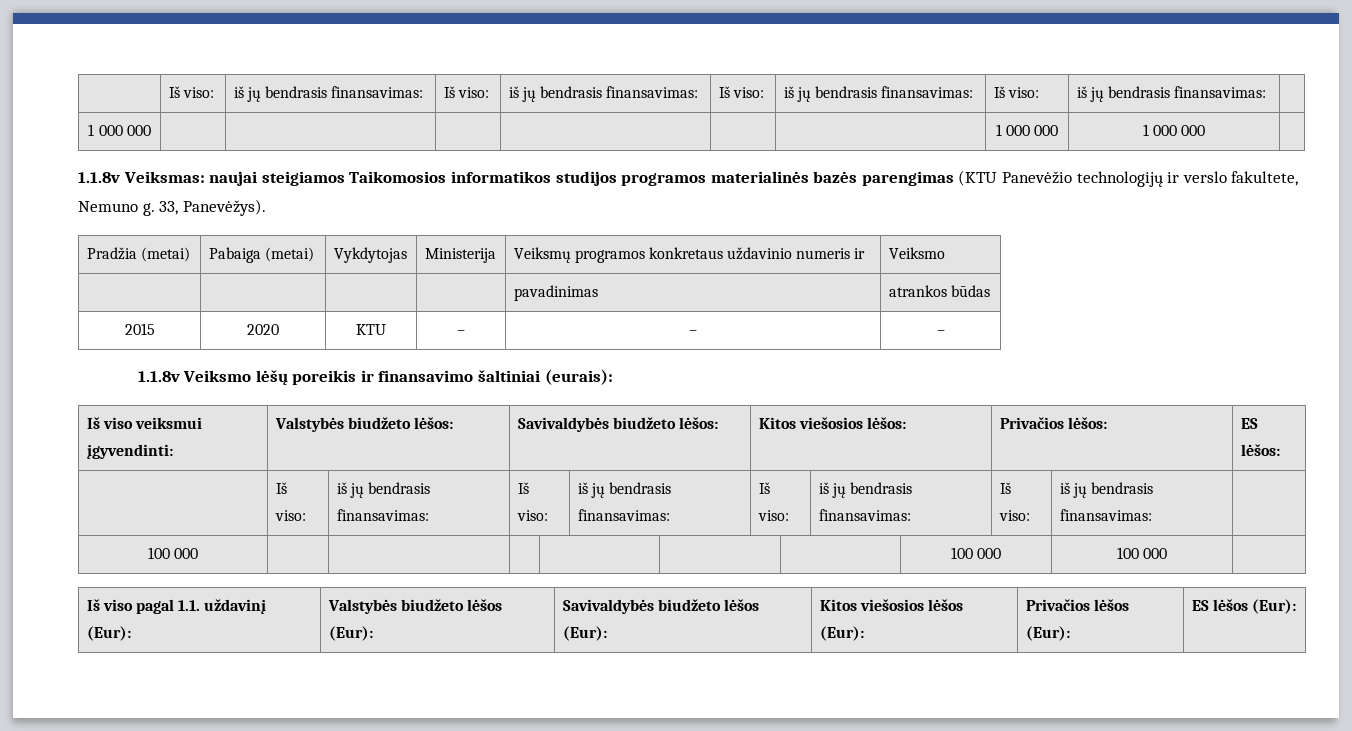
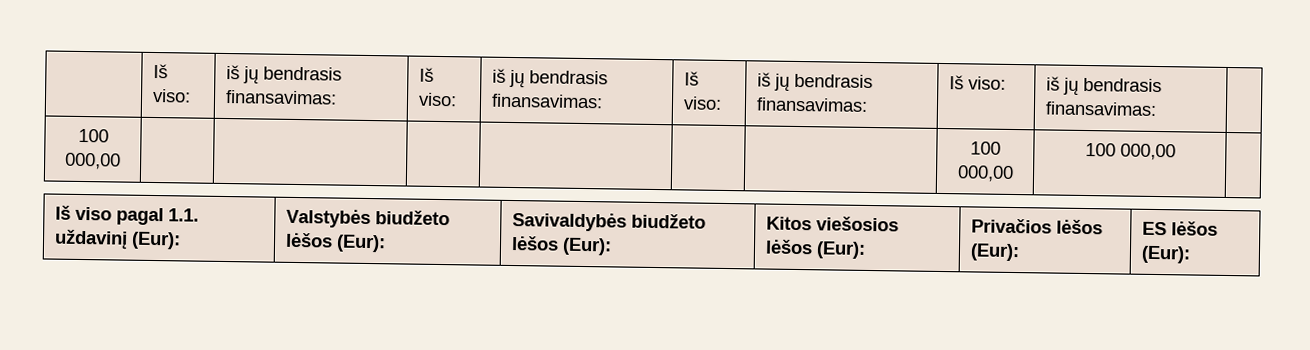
[88,124,151,136] [995,124,1059,136] [1142,124,1206,136] [78,170,1299,187] [78,199,266,216] [86,247,190,262] [208,247,314,263] [333,247,407,263] [424,248,496,263] [513,247,866,263] [888,247,945,259] [513,285,598,301] [888,285,990,297] [124,323,155,335] [247,324,279,335] [356,324,386,335] [457,330,465,335] [689,330,697,335] [936,330,945,335] [137,369,613,385] [86,417,202,429] [86,444,173,459] [274,417,453,432] [517,417,718,432] [758,417,906,429] [999,417,1107,429] [1240,418,1258,429] [1240,444,1280,456] [275,482,287,494] [274,510,306,521] [336,482,430,498] [336,509,429,521] [517,482,529,494] [516,510,548,521] [577,482,671,498] [577,509,670,521] [758,482,770,494] [757,510,789,521] [818,482,912,498] [818,509,911,521] [999,482,1011,494] [998,510,1030,521] [1059,482,1153,498] [1059,509,1152,521] [147,547,199,559] [950,547,1002,559] [1116,547,1168,559] // 1 000 000 | | | | | | | 1 000 000 | 1 000 000 | // 1.1.8v Veiksmas: naujai steigiamos Taikomosios informatikos studijos programos materialinės bazės parengimas (KTU Panevėžio technologijų ir verslo fakultete, Nemuno g. 33, Panevėžys). // Pradžia (metai) | Pabaiga (metai) | Vykdytojas | Ministerija | Veiksmų programos konkretaus uždavinio numeris ir | Veiksmo // | | | | pavadinimas | atrankos būdas // 2015 | 2020 | KTU | – | – | – // 1.1.8v Veiksmo lėšų poreikis ir finansavimo šaltiniai (eurais): // Iš viso veiksmui įgyvendinti: | Valstybės biudžeto lėšos: | Savivaldybės biudžeto lėšos: | Kitos viešosios lėšos: | Privačios lėšos: | ES lėšos: // | Iš viso: | iš jų bendrasis finansavimas: | Iš viso: | iš jų bendrasis finansavimas: | Iš viso: | iš jų bendrasis finansavimas: | Iš viso: | iš jų bendrasis finansavimas: | // 100 000 | | | | | | | 100 000 | 100 000 -> [77,128,109,143] [65,152,121,170] [970,141,1001,155] [956,165,1014,182] [1084,142,1176,161] // 100 000,00 | | | | | | | 100 000,00 | 100 000,00

